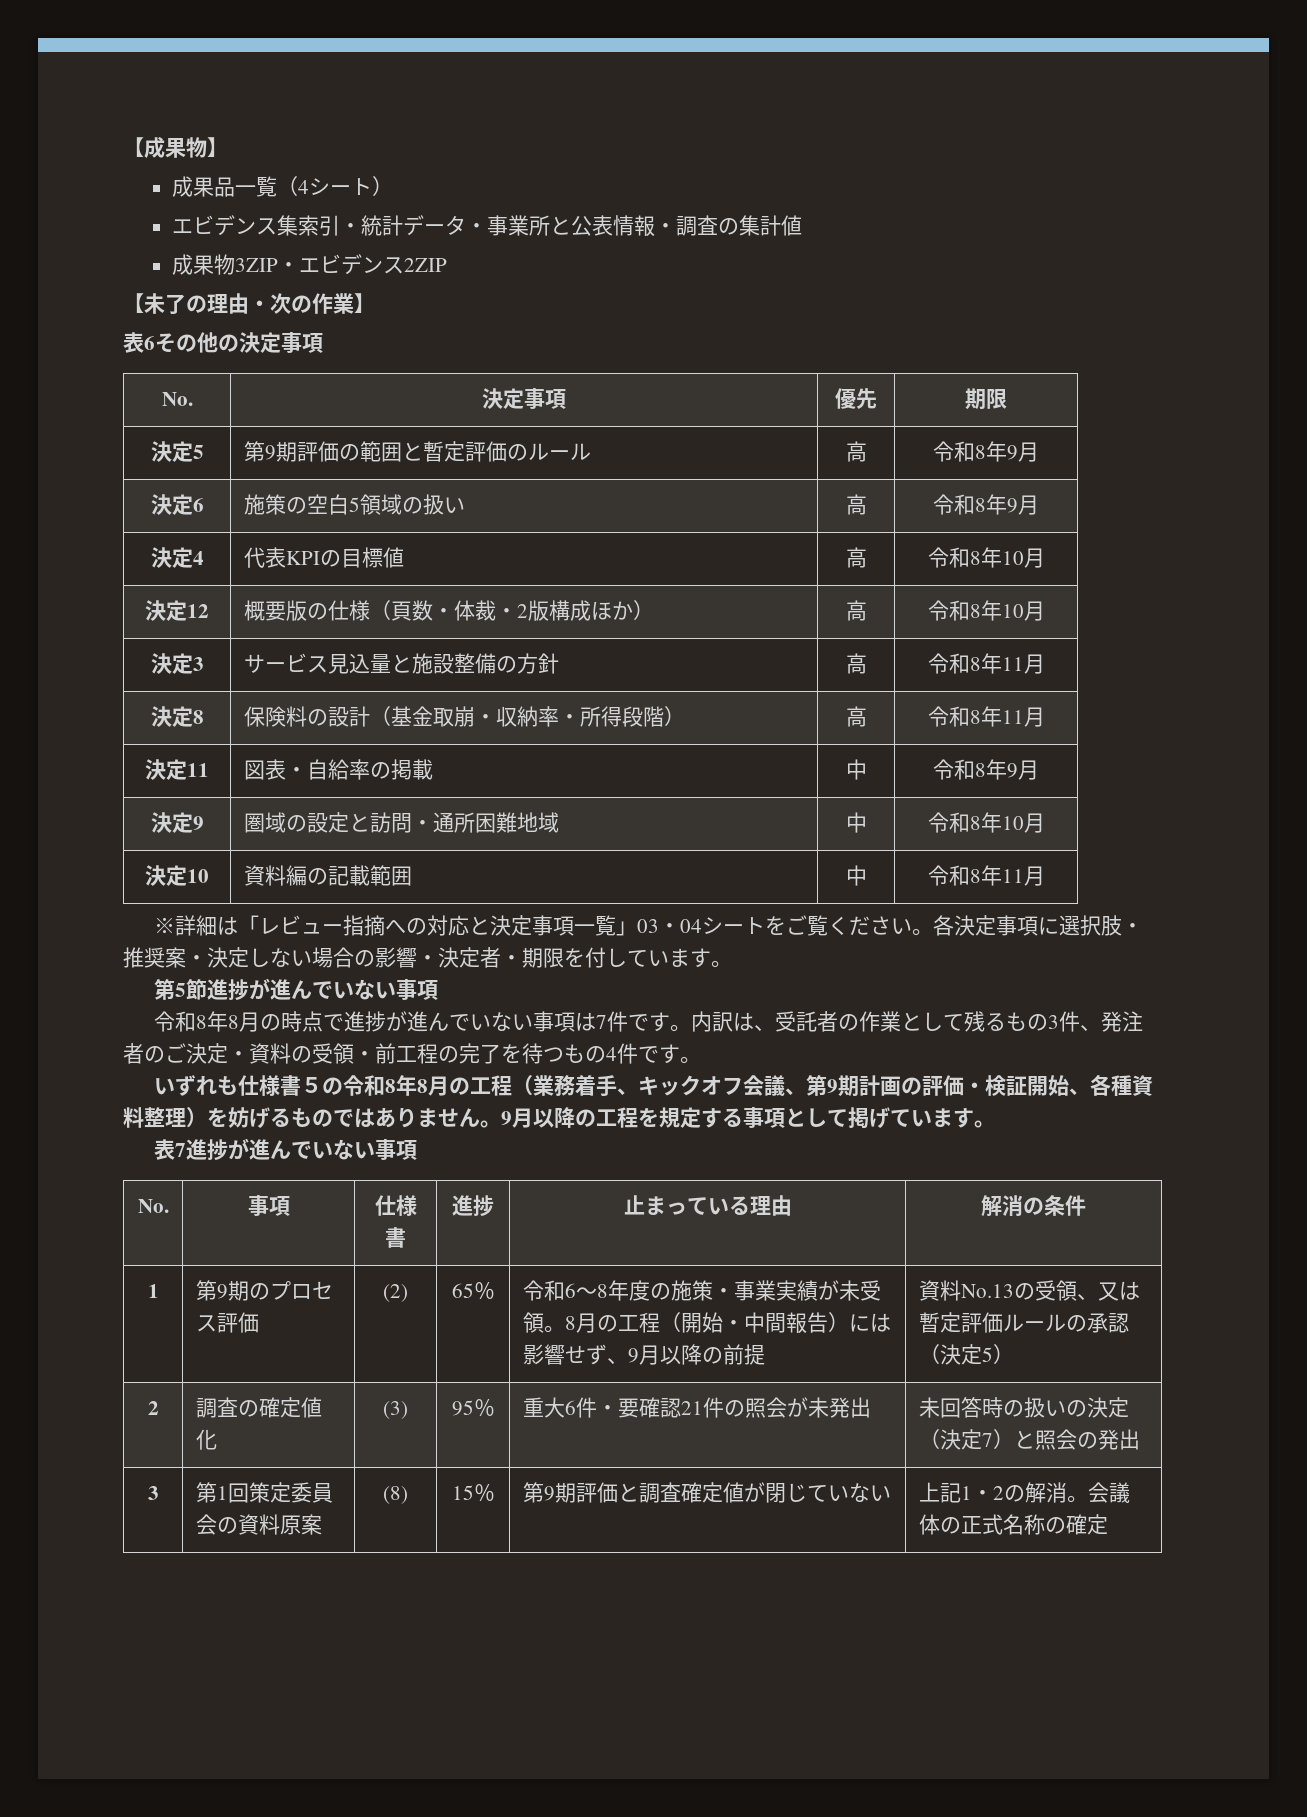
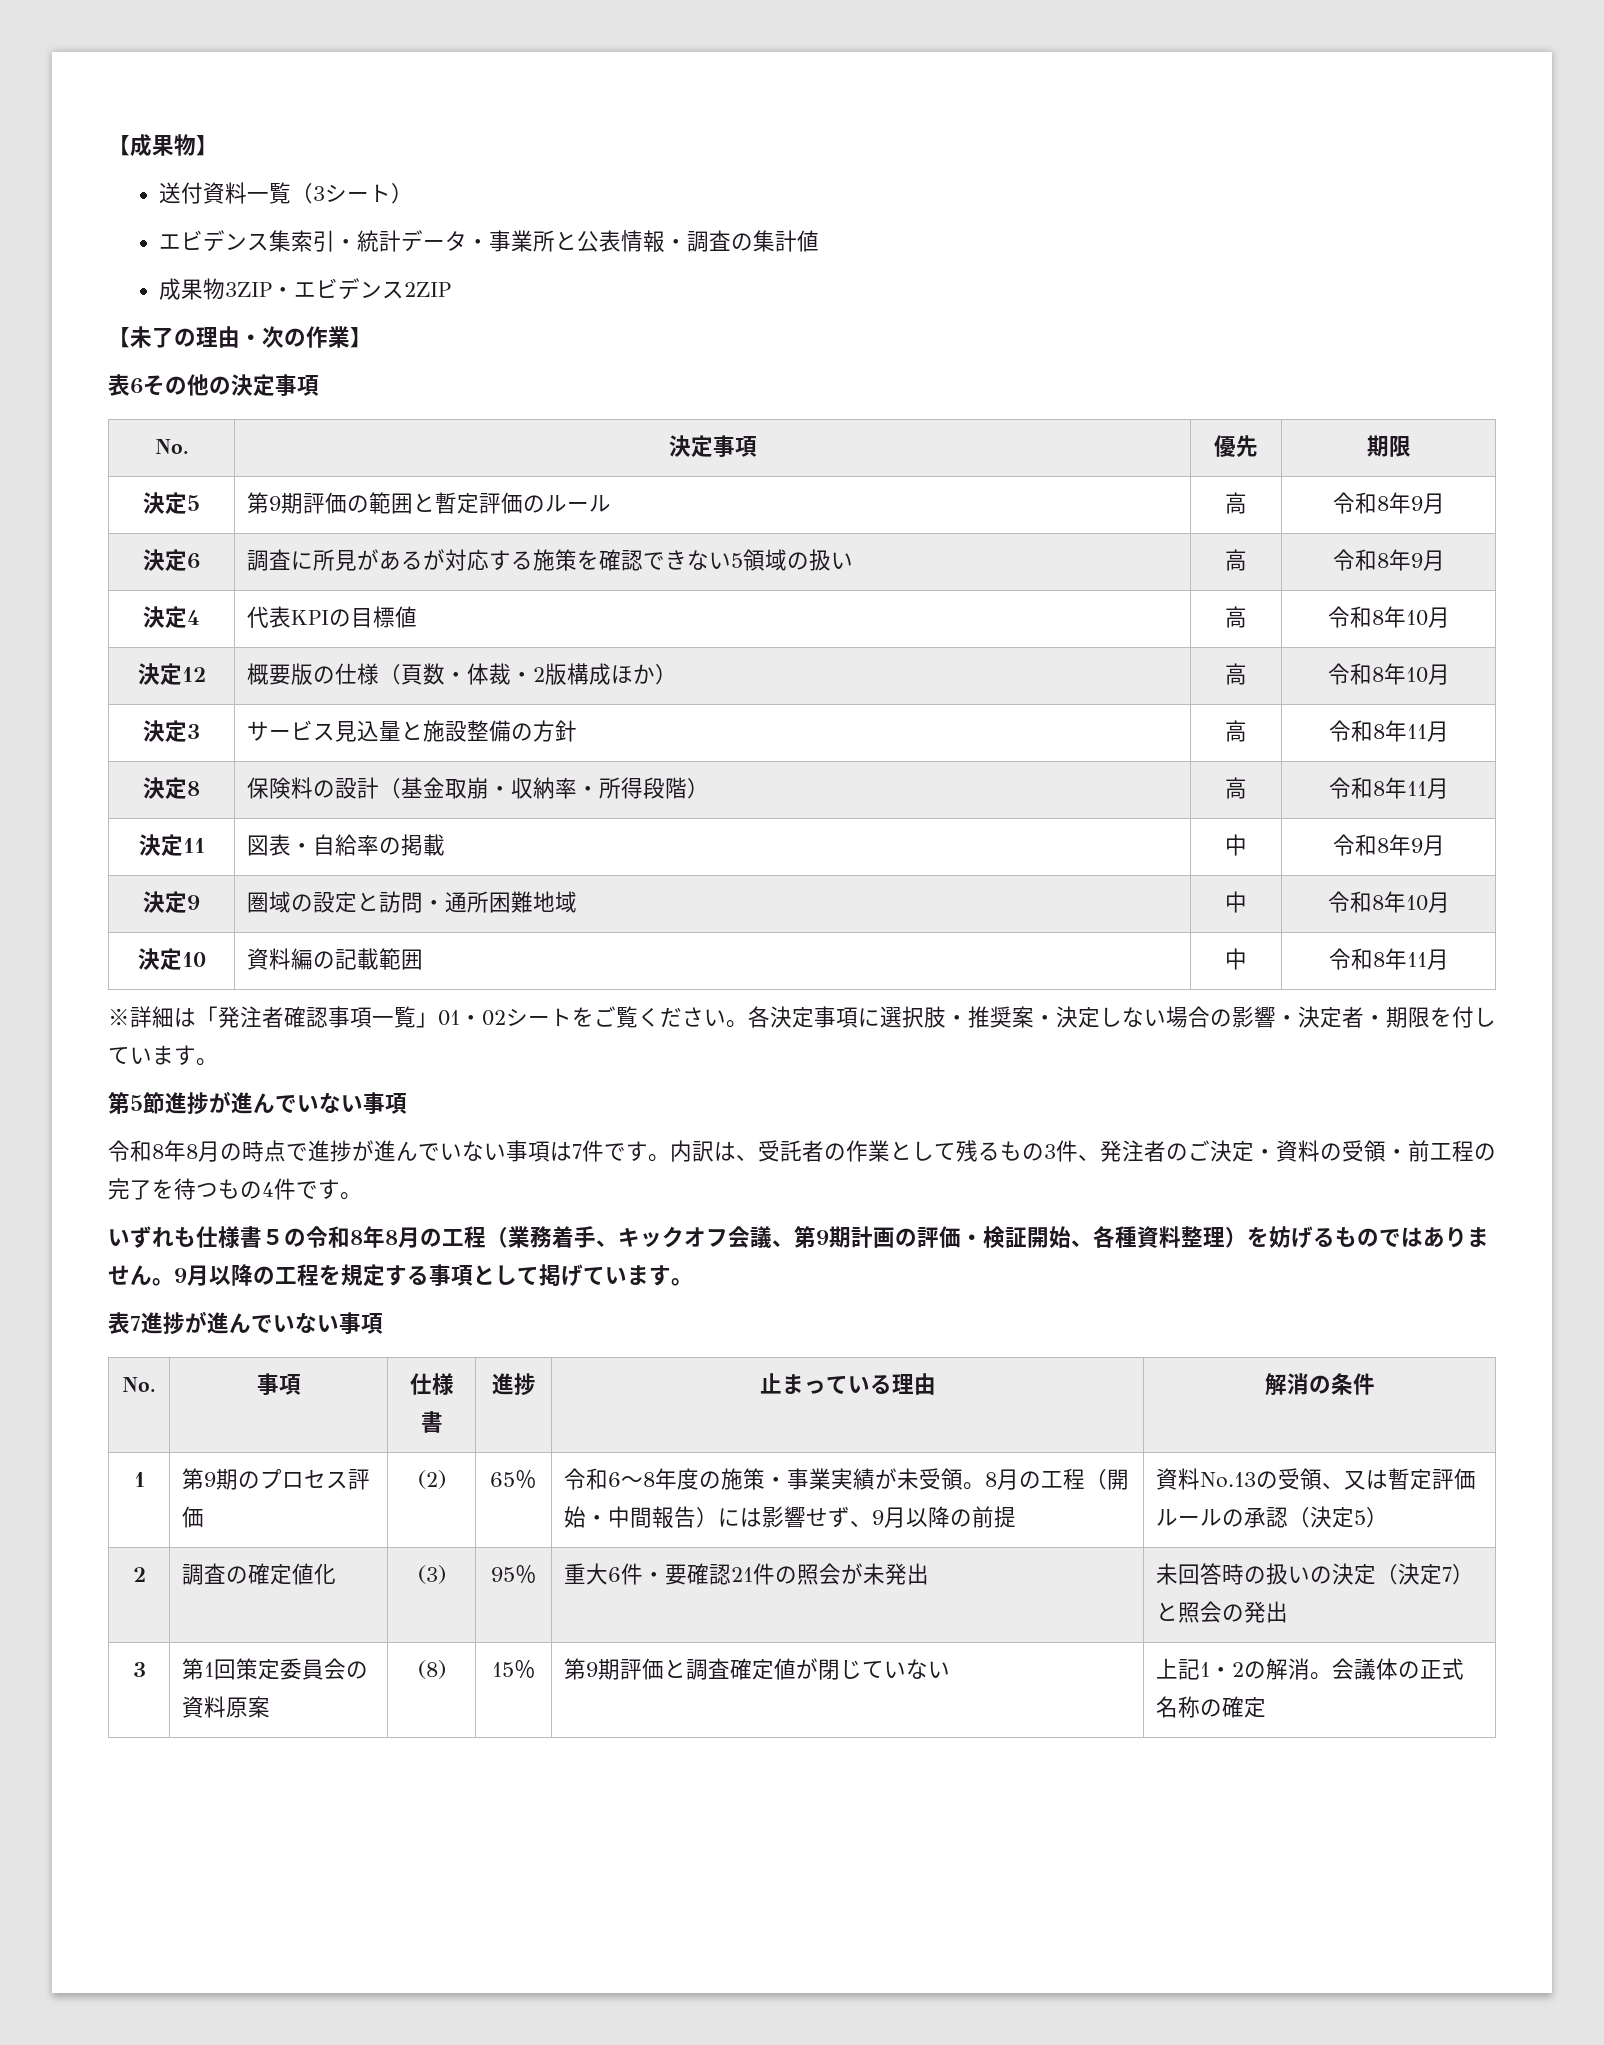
[171,176,309,197] 成果品一覧（4 -> [158,182,325,204] 送付資料一覧（3
[243,494,349,515] 施策の空白 -> [247,549,732,571] 調査に所見があるが対応する施策を確認できない
[258,915,702,936] レビュー指摘への対応と決定事項一覧」03・04 -> [218,1006,506,1028] 発注者確認事項一覧」01・02

